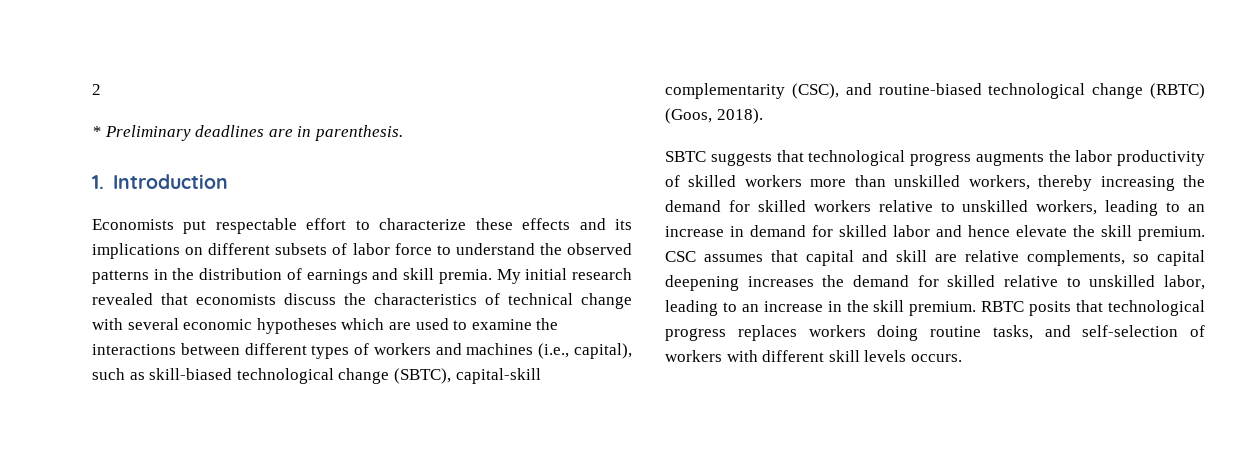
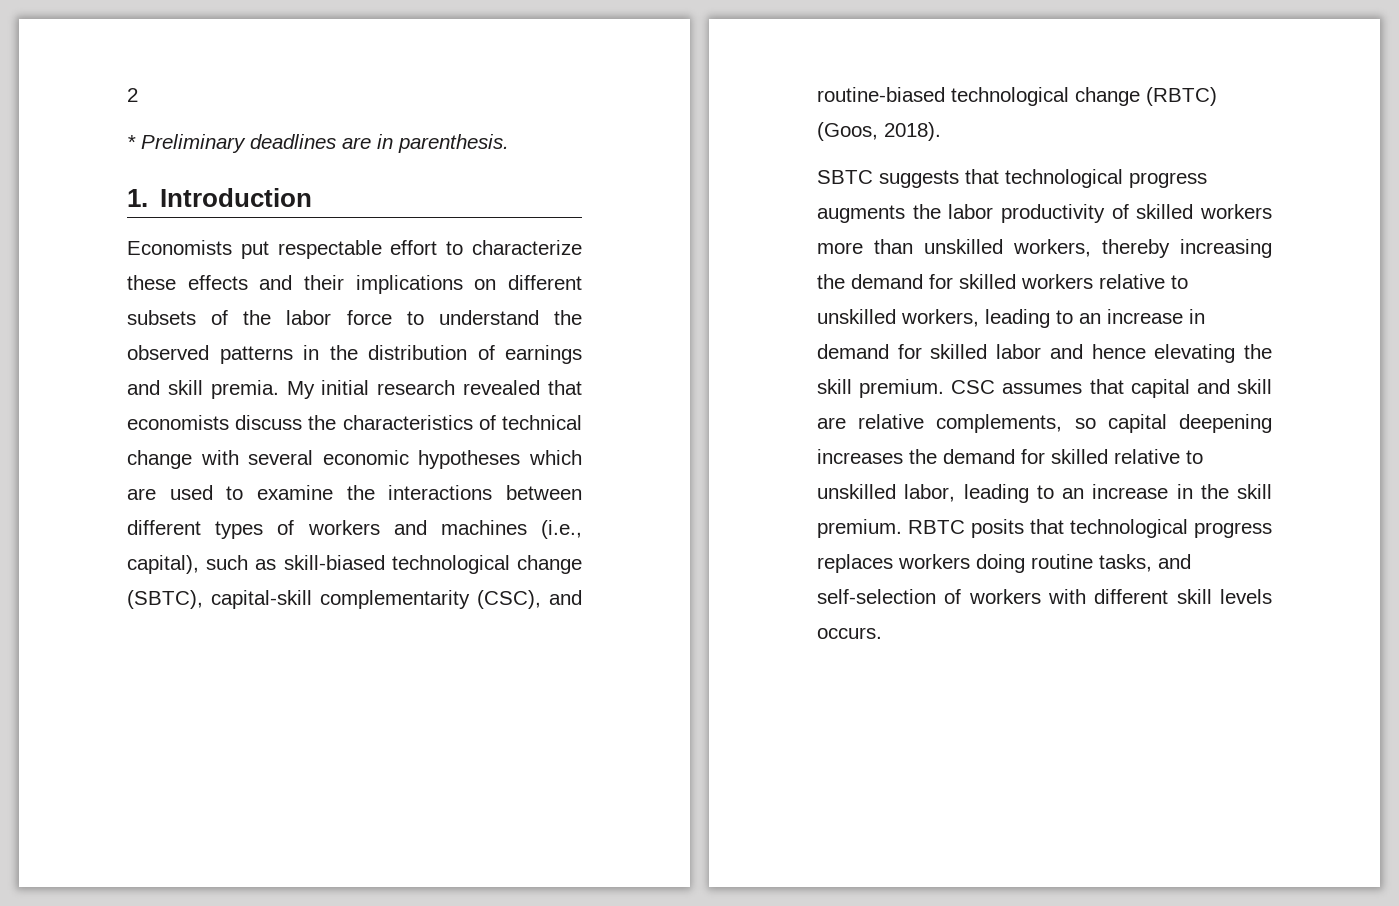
[615,219,633,230] its -> [304,275,344,290] their
(348, 249) none -> [243,310,272,325] the
[1016,225,1067,237] elevate -> [1154,344,1236,363] elevating

